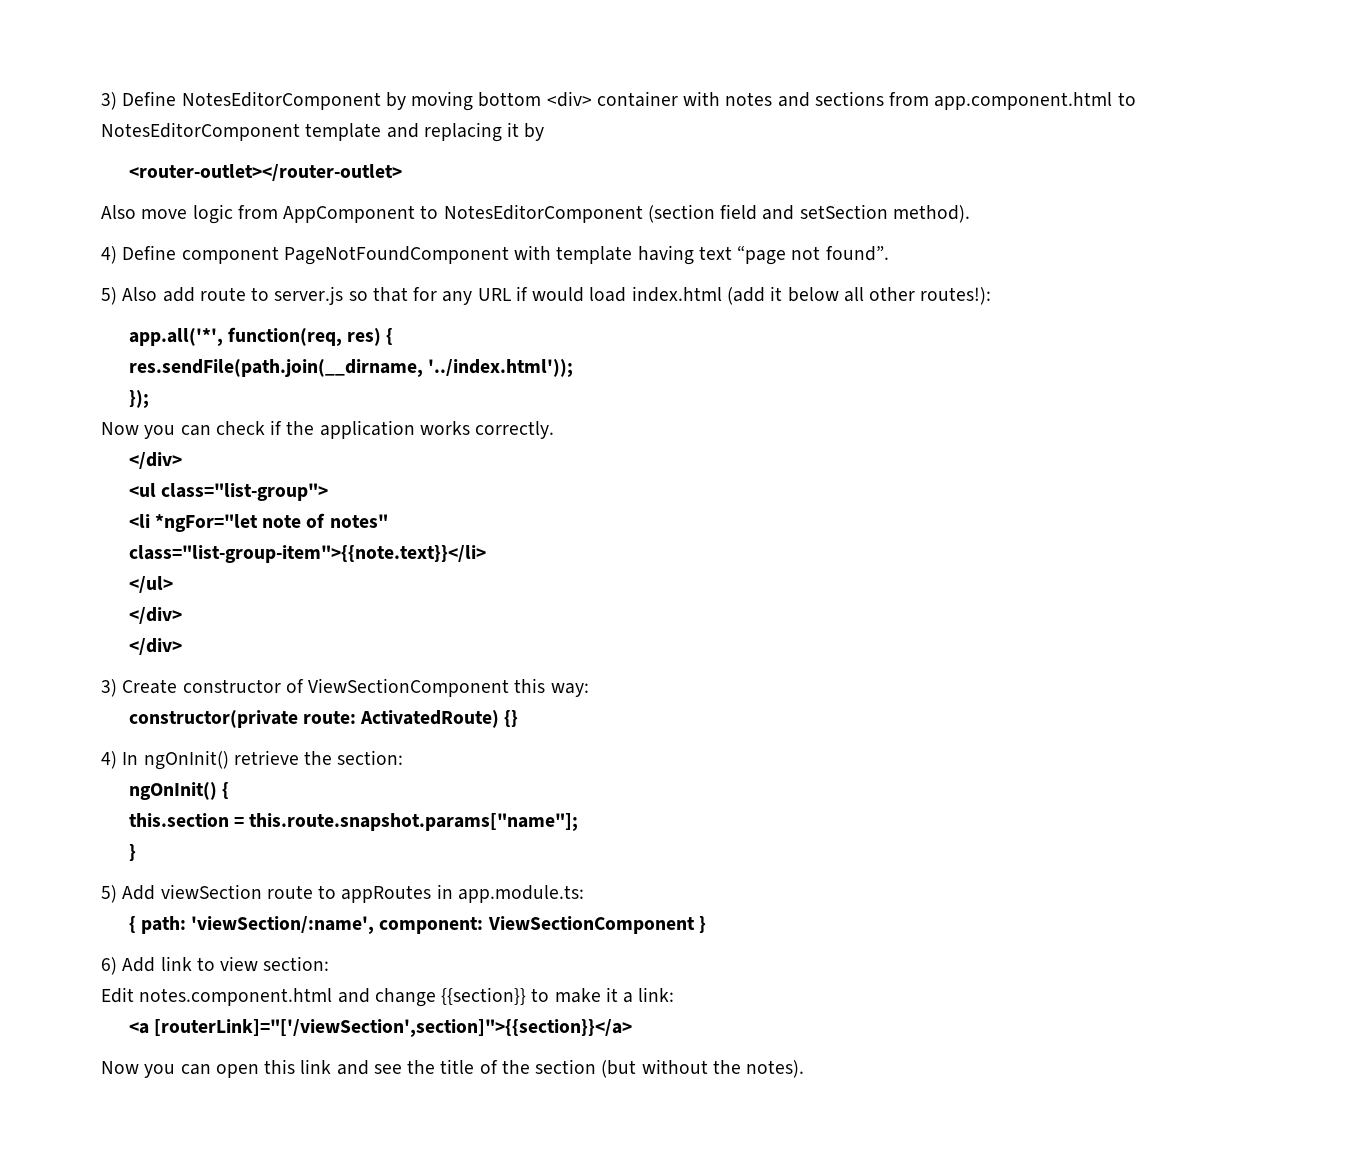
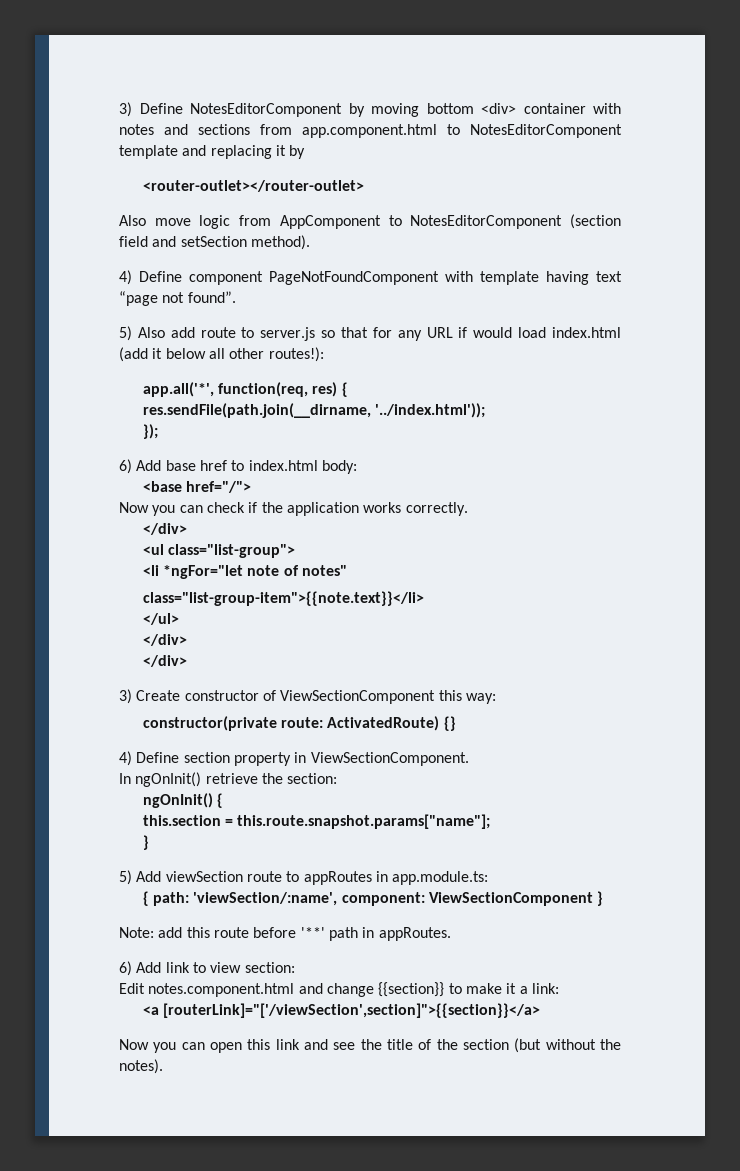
(149, 399) none -> [119,459,357,474] [142,481,252,493] // 6) Add base href to index.html body: // <base href="/">
(117, 760) none -> [136,752,469,766] Define section property in ViewSectionComponent. //
(706, 924) none -> [119,927,451,941] // Note: add this route before '**' path in appRoutes.

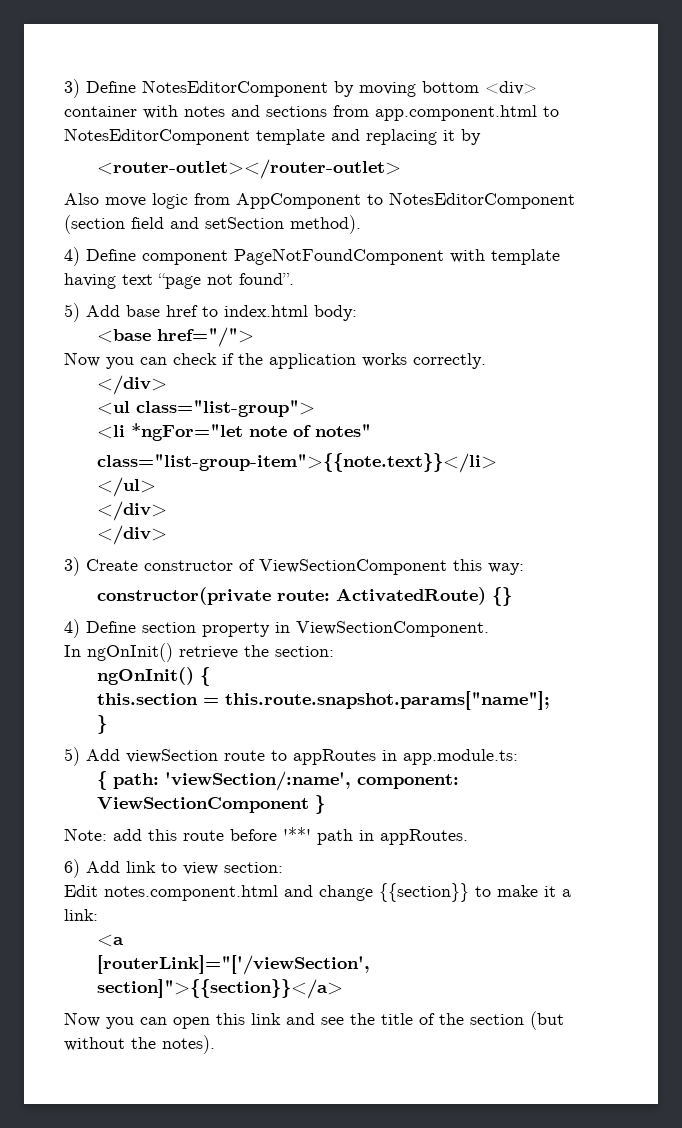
[137,327,621,341] [119,347,324,362] [142,382,348,397] [142,403,486,418] [142,424,158,439] [119,459,132,474] Also add route to server.js so that for any URL if would load index.html (add it below all other routes!): // app.all('*', function(req, res) { // res.sendFile(path.join(__dirname, '../index.html')); // }); // 6) -> (80, 312) none

